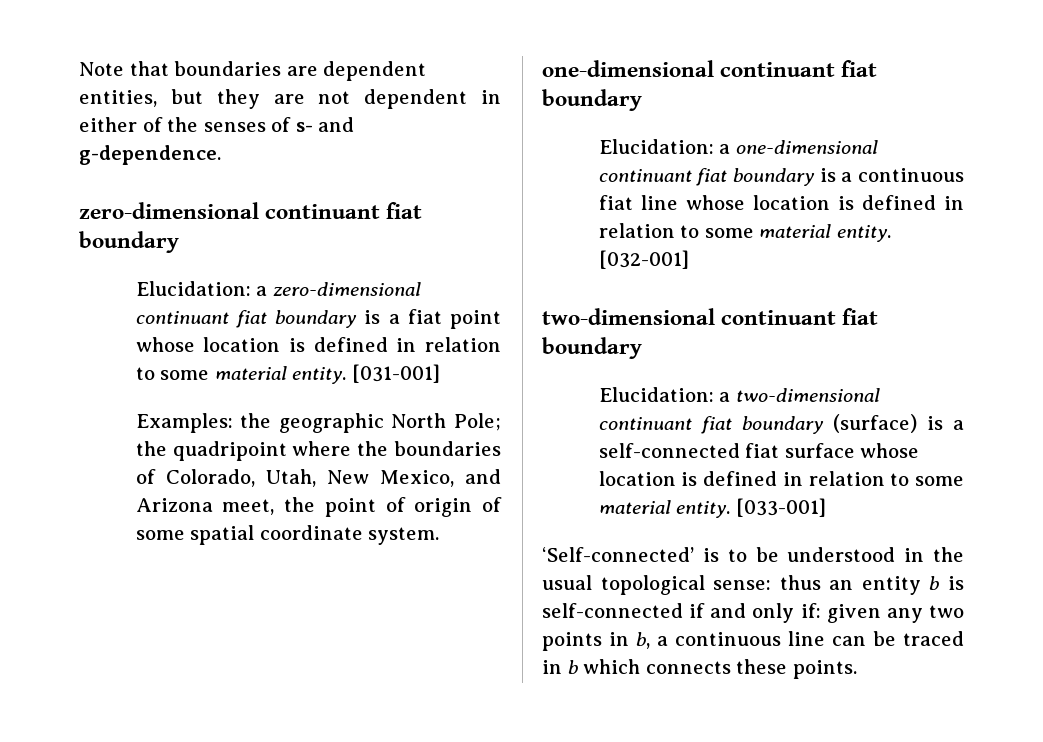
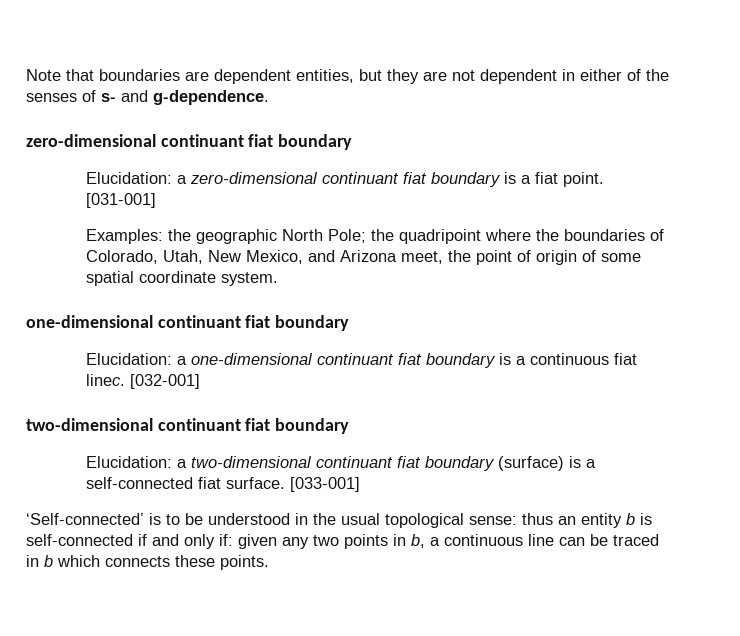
[449,310,501,329] [135,337,501,352] [135,366,347,384] point whose location is defined in relation to some material entity. -> [562,172,604,187] point.
[640,195,964,210] [598,223,891,242] line whose location is defined in relation to some material entity. -> [85,374,125,386] linec.
[784,443,920,458] [598,471,964,486] [598,500,731,518] surface whose location is defined in relation to some material entity. -> [225,477,285,489] surface.

